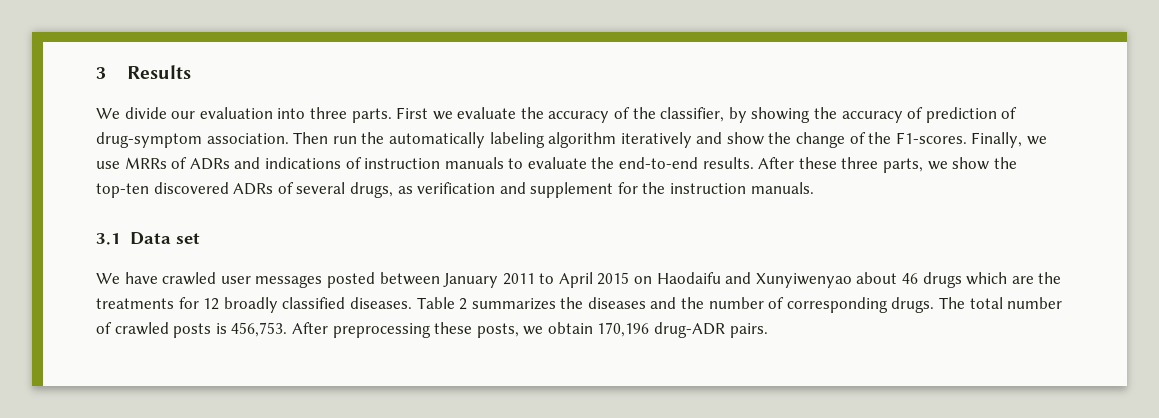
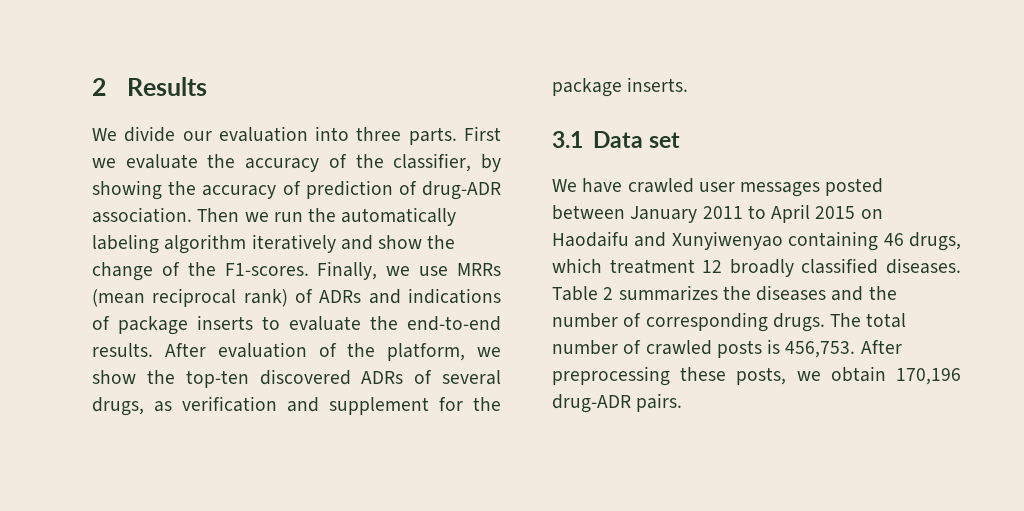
[96,67,106,79] 3 -> [92,78,107,96] 2
[96,132,202,148] drug-symptom -> [422,181,501,200] drug-ADR
(329, 138) none -> [244,212,269,222] we
(167, 163) none -> [92,288,288,307] (mean reciprocal rank)
[364,157,504,169] instruction manuals -> [118,315,253,335] package inserts
[798,157,924,173] these three parts, -> [217,342,466,361] evaluation of the platform,
[670,182,814,194] instruction manuals. -> [552,77,689,97] package inserts.
[856,272,1062,288] [96,297,199,309] about 46 drugs which are the treatments for -> [788,231,961,251] [552,258,695,274] containing 46 drugs, which treatment

